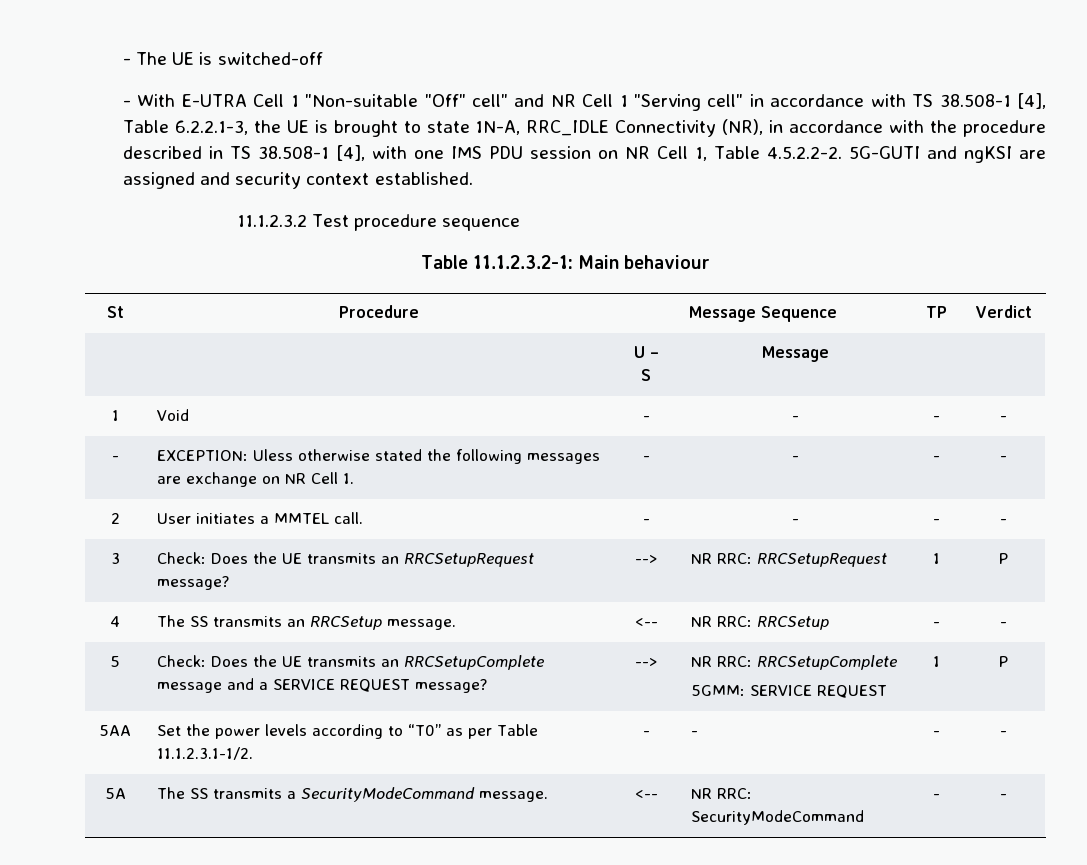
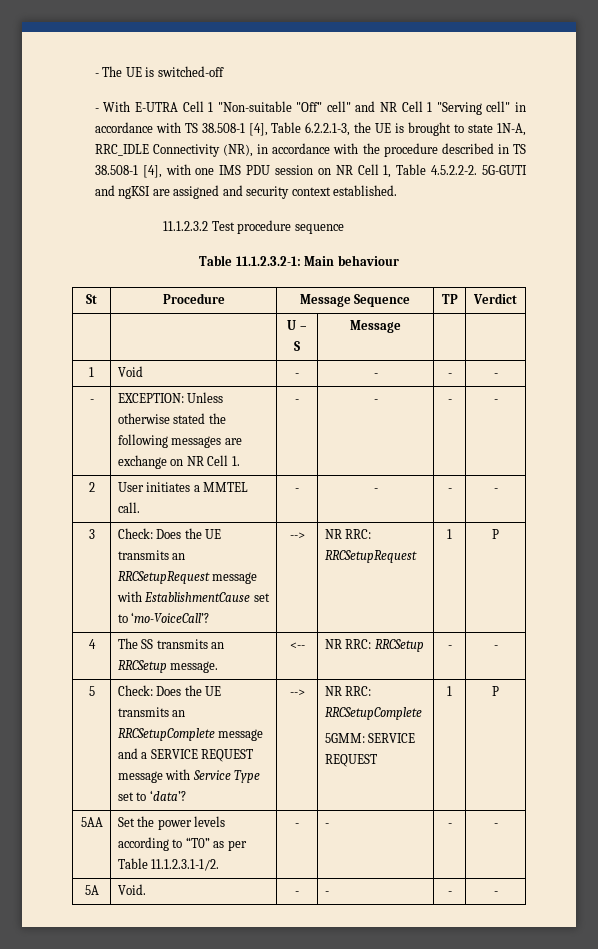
[253,449,294,461] Uless -> [187,392,224,403] Unless
[157,576,230,590] message? -> [212,572,258,584] [116,591,270,602] [117,612,210,623] message with EstablishmentCause set to ‘mo-VoiceCall’?
[415,679,488,693] message? -> [117,769,261,783] [117,790,186,801] message with Service Type set to ‘data’?
[157,787,549,802] [634,790,658,799] [691,788,753,799] [691,810,865,825] [932,794,940,799] [999,794,1007,799] The SS transmits a SecurityModeCommand message. | <-- | NR RRC: SecurityModeCommand | - | - -> [117,884,146,895] [295,891,299,895] [324,891,329,895] [447,891,452,895] [493,891,498,895] Void. | - | - | - | -

